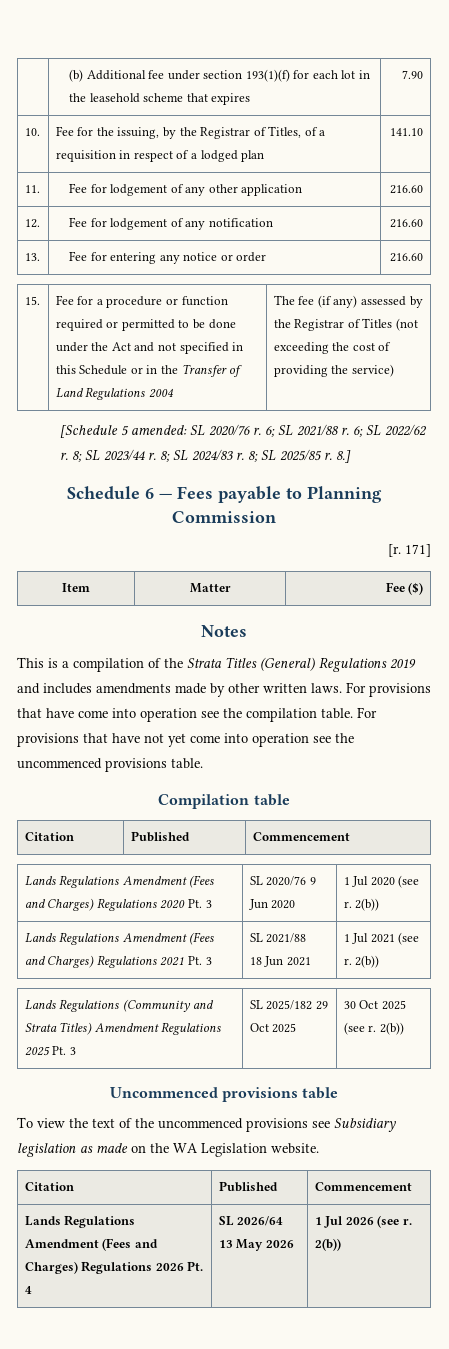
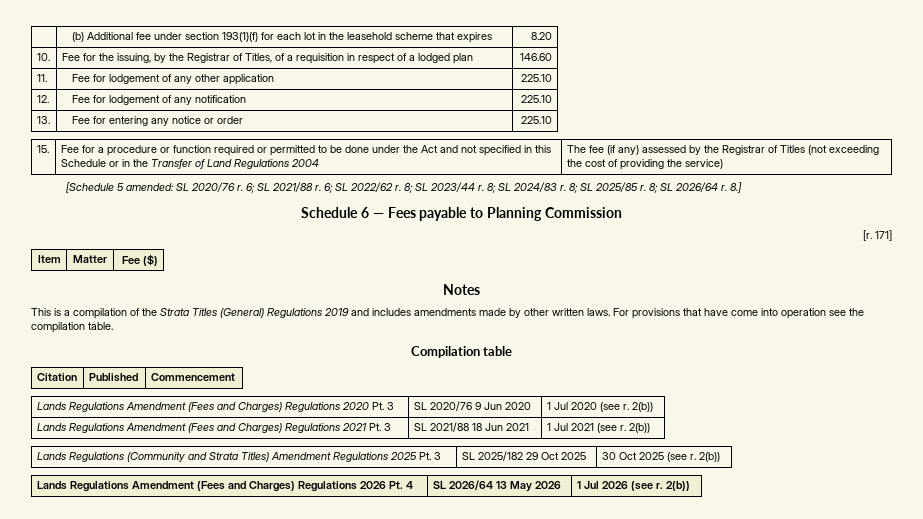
[402,70,424,79] 7.90 -> [531,32,553,40] 8.20
[390,128,424,136] 141.10 -> [520,53,553,61] 146.60
[390,185,424,194] 216.60 -> [521,74,553,82] 225.10
[390,219,424,228] 216.60 -> [521,95,553,103] 225.10
[390,253,424,262] 216.60 -> [521,116,553,124] 225.10
(333, 456) none -> [649,182,728,193] 8; SL 2026/64 r.
[357,707,377,718] [17,733,354,747] [17,758,203,772] For provisions that have not yet come into operation see the uncommenced provisions table. -> (113, 326) none
(307, 938) // -> (469, 427) none
[109,1087,339,1102] [17,1117,396,1132] [17,1143,319,1157] [24,1182,74,1191] [218,1181,278,1192] [314,1182,412,1191] // Uncommenced provisions table // To view the text of the uncommenced provisions see Subsidiary legislation as made on the WA Legislation website. // Citation | Published | Commencement -> (720, 457) none

